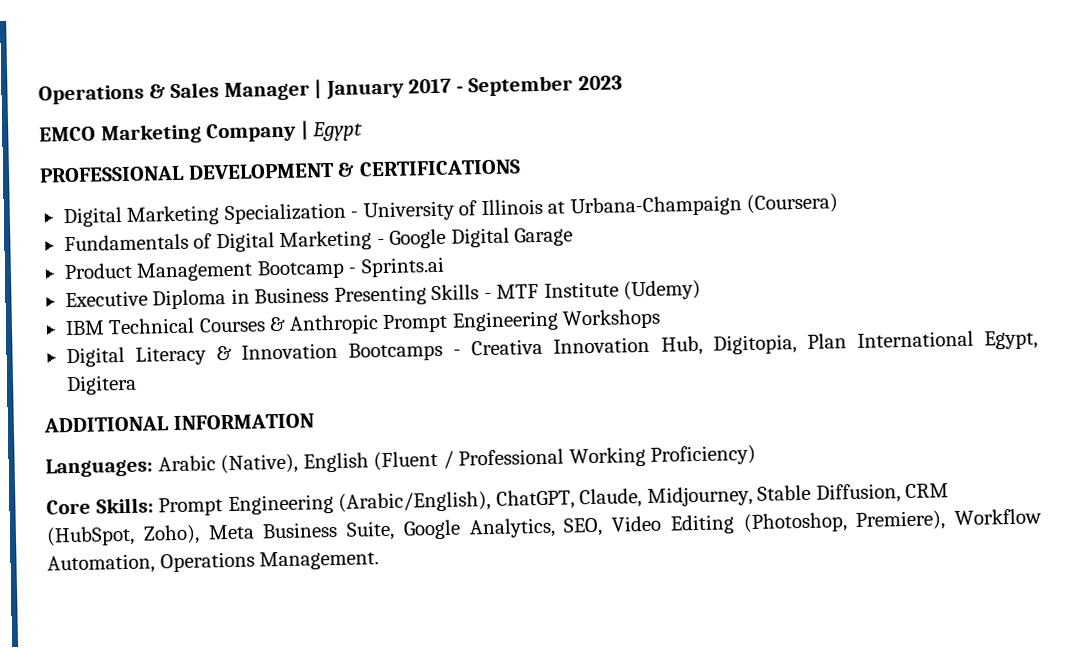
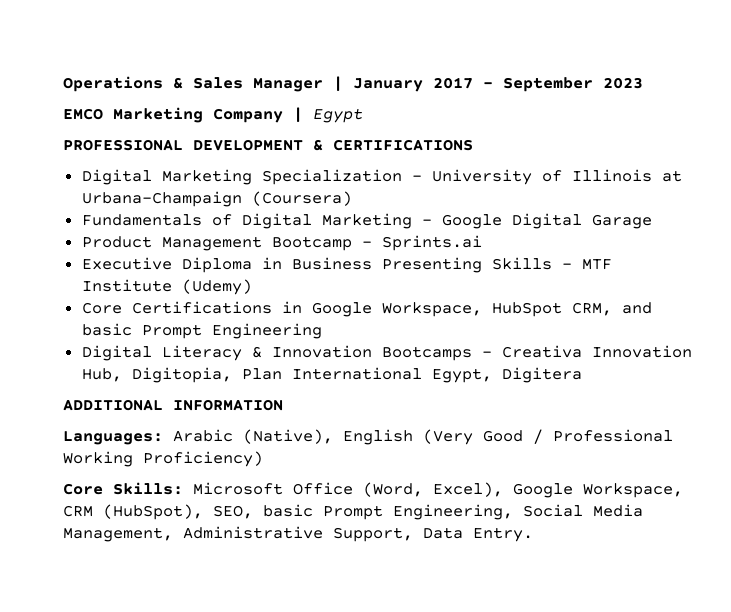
[64,308,662,336] IBM Technical Courses & Anthropic Prompt Engineering Workshops -> [81,301,652,317] [81,323,322,339] Core Certifications in Google Workspace, HubSpot CRM, and basic Prompt Engineering
[373,450,439,472] (Fluent -> [423,429,523,445] (Very Good
[158,483,950,517] [46,508,1042,547] [47,550,380,575] Prompt Engineering (Arabic/English), ChatGPT, Claude, Midjourney, Stable Diffusion, CRM (HubSpot, Zoho), Meta Business Suite, Google Analytics, SEO, Video Editing (Photoshop, Premiere), Workflow Automation, Operations Management. -> [193,482,683,498] [63,504,643,520] [63,526,533,542] Microsoft Office (Word, Excel), Google Workspace, CRM (HubSpot), SEO, basic Prompt Engineering, Social Media Management, Administrative Support, Data Entry.

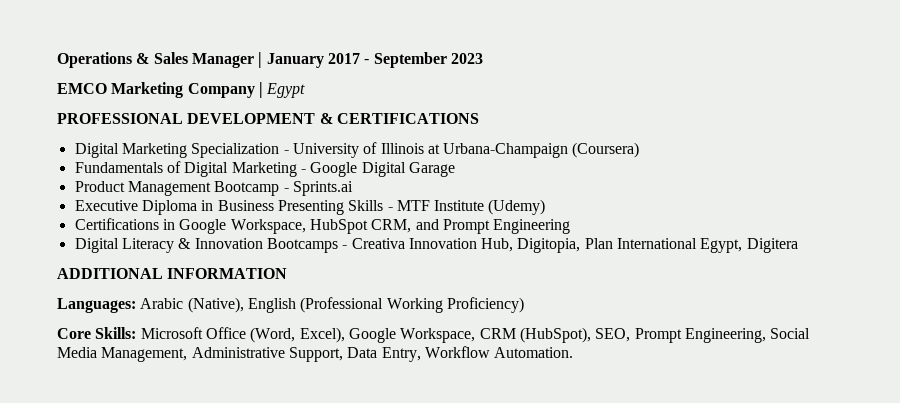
[81,302,122,314] Core -> (546, 207) none
[81,323,132,336] basic -> (439, 224) none
[423,429,673,445] (Very Good / Professional -> [300,297,384,313] (Professional
[263,504,313,517] basic -> (631, 335) none
[473,527,533,542] Entry. -> [381,346,574,362] Entry, Workflow Automation.

